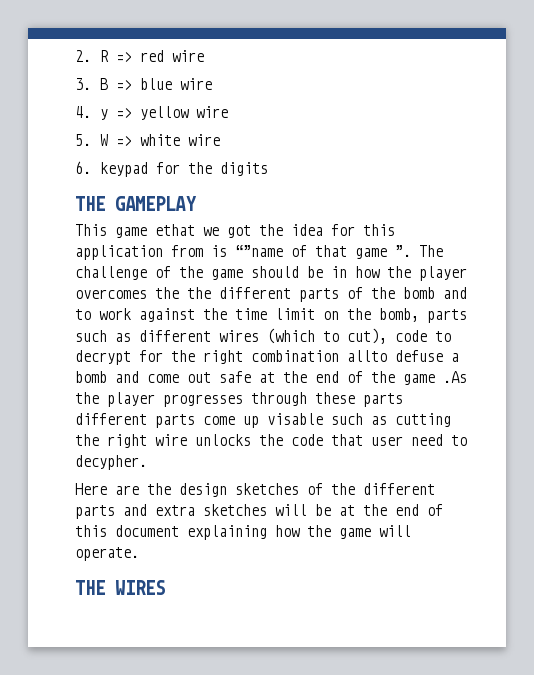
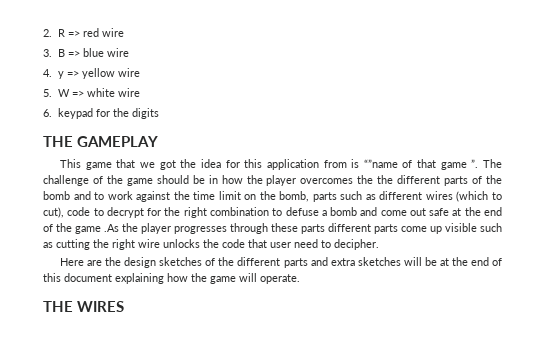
[155,224,195,236] ethat -> [116,159,136,168] that
[347,350,387,362] allto -> [272,208,283,216] to
[267,413,323,425] visable -> [445,223,477,232] visible
[75,455,147,470] decypher. -> [334,239,379,250] decipher.

